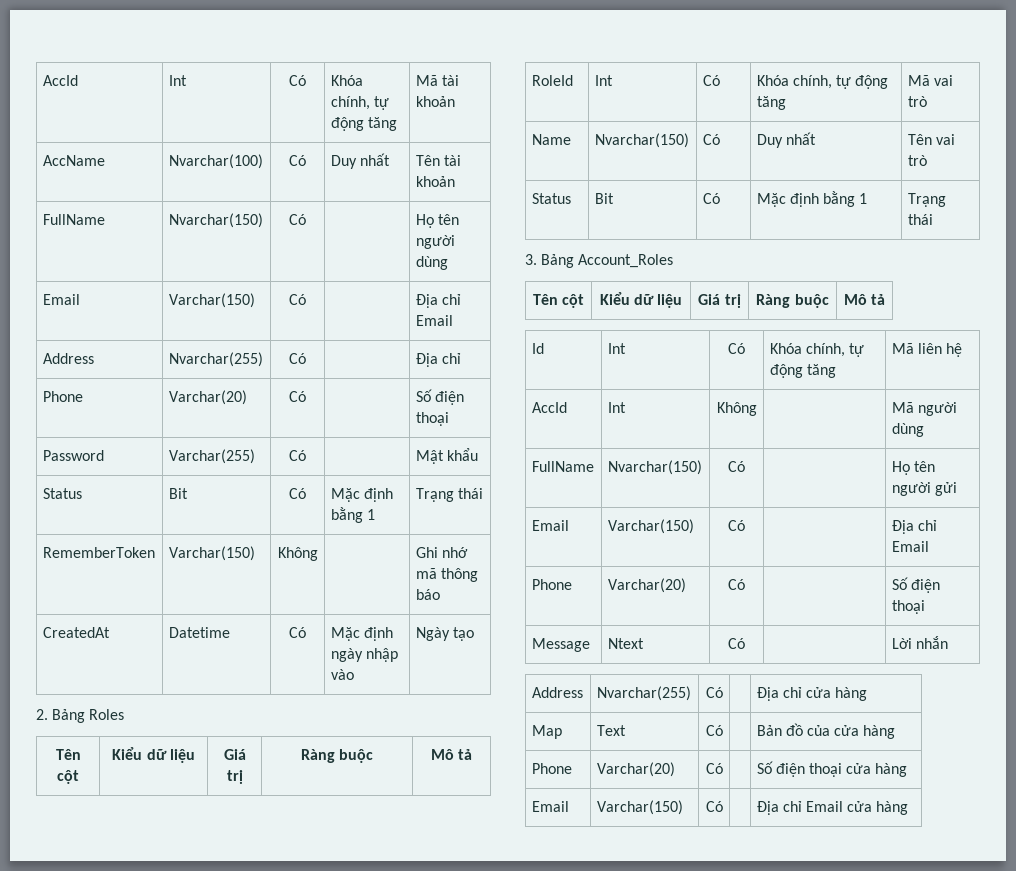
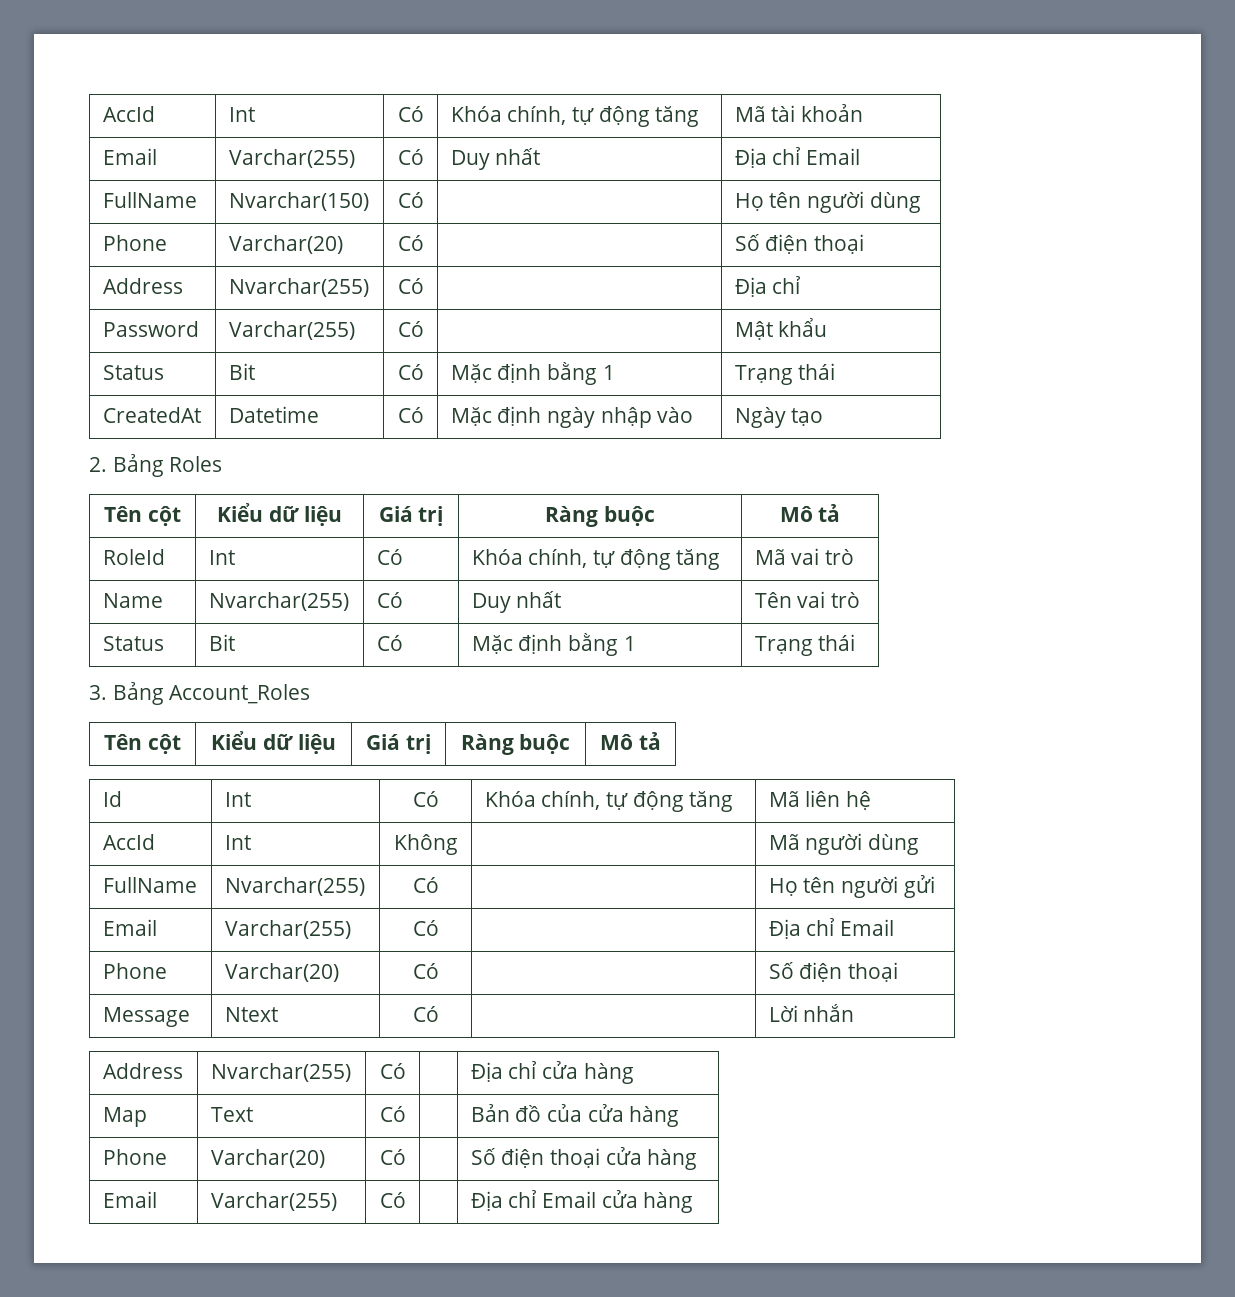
[42,155,105,166] [168,154,263,169] [289,155,306,166] [330,153,390,169] [415,155,461,166] [415,176,455,187] AccName | Nvarchar(100) | Có | Duy nhất | Tên tài khoản -> [102,148,157,165] [228,149,355,168] [397,149,424,165] [450,148,541,170] [734,147,860,168] Email | Varchar(255) | Có | Duy nhất | Địa chỉ Email
[42,294,80,305] [168,293,255,308] [289,294,306,305] [415,294,461,308] [415,315,453,326] [42,353,94,364] [168,352,263,367] [289,353,306,364] [415,353,461,367] [42,391,83,402] [168,390,247,405] [289,391,306,402] [415,389,464,405] [415,412,449,426] Email | Varchar(150) | Có | | Địa chỉ Email // Address | Nvarchar(255) | Có | | Địa chỉ // Phone | Varchar(20) | Có | | Số điện thoại -> [102,235,167,251] [228,235,343,254] [397,235,424,251] [734,234,864,254] [102,278,183,294] [228,278,369,297] [397,278,424,294] [734,276,801,297] Phone | Varchar(20) | Có | | Số điện thoại // Address | Nvarchar(255) | Có | | Địa chỉ
[42,547,155,558] [168,546,255,561] [277,547,318,561] [415,547,468,558] [415,568,478,582] [415,589,440,600] // RememberToken | Varchar(150) | Không | | Ghi nhớ mã thông báo -> (836, 371) none
[594,133,689,148] Nvarchar(150) -> [208,592,349,611] Nvarchar(255)
[607,460,702,475] Nvarchar(150) -> [224,877,365,896] Nvarchar(255)
[607,519,694,534] Varchar(150) -> [224,920,351,939] Varchar(255)
[596,800,683,815] Varchar(150) -> [210,1192,337,1211] Varchar(255)

